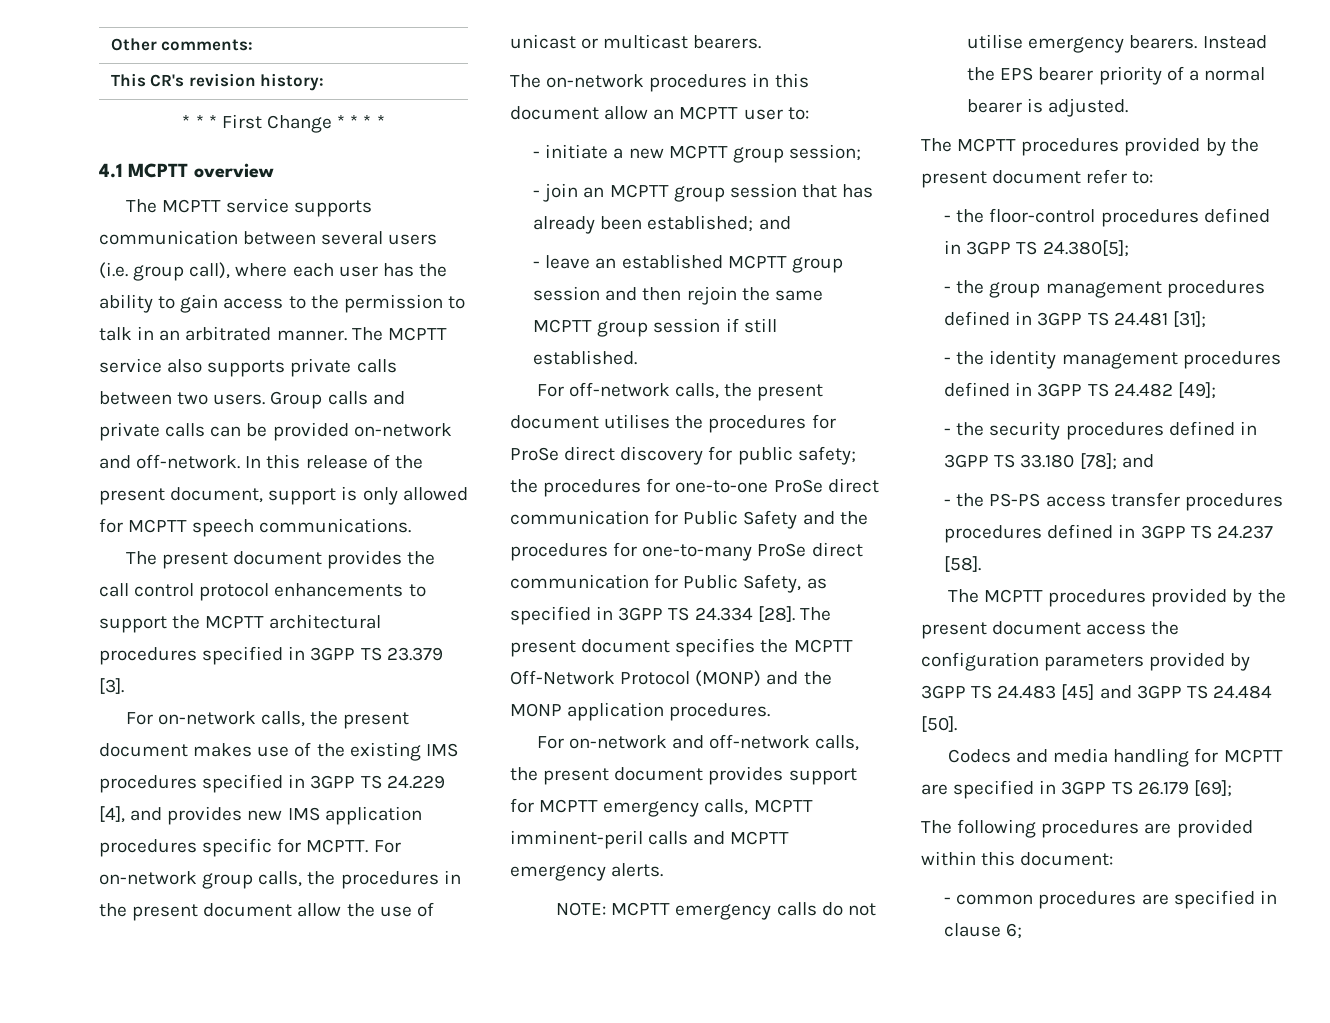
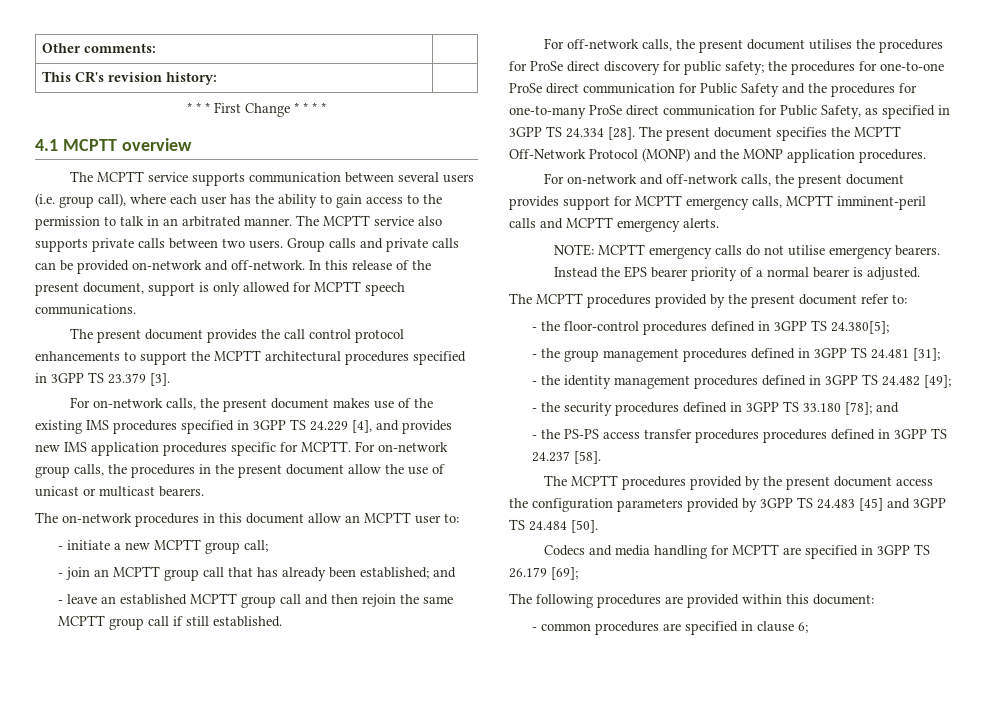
[788,144,861,161] session; -> [243,540,268,552] call;
[729,183,797,198] session -> [202,567,224,577] call
[533,286,601,301] session -> [279,594,301,604] call
[653,318,721,333] session -> [147,616,169,626] call

